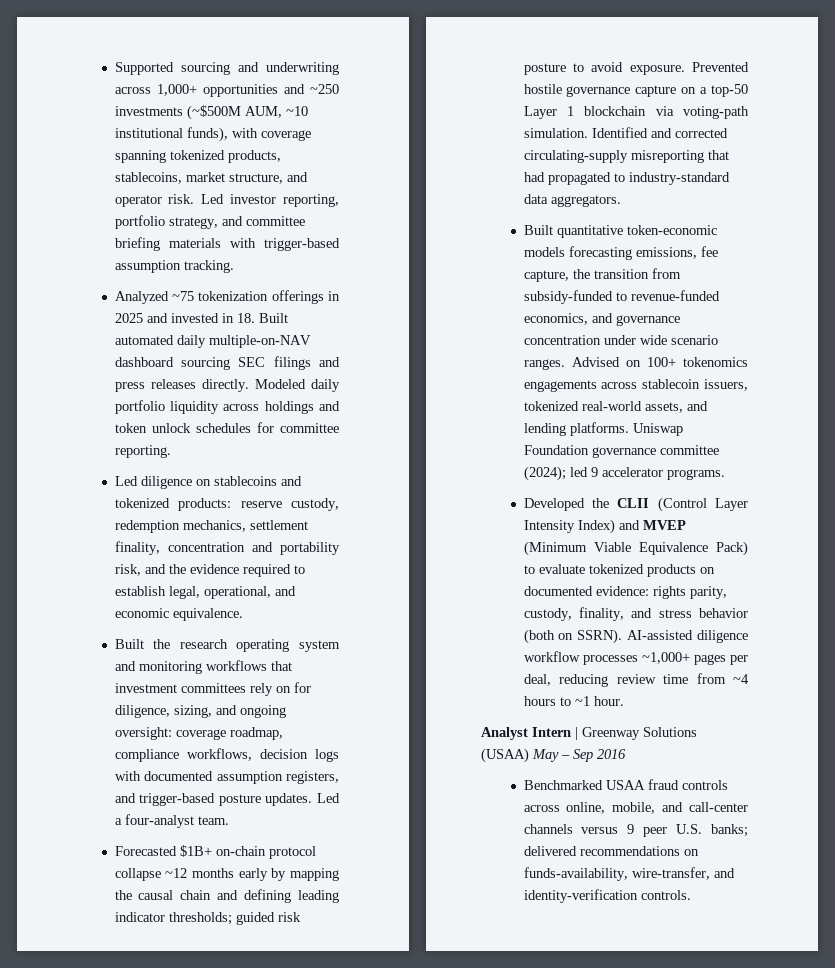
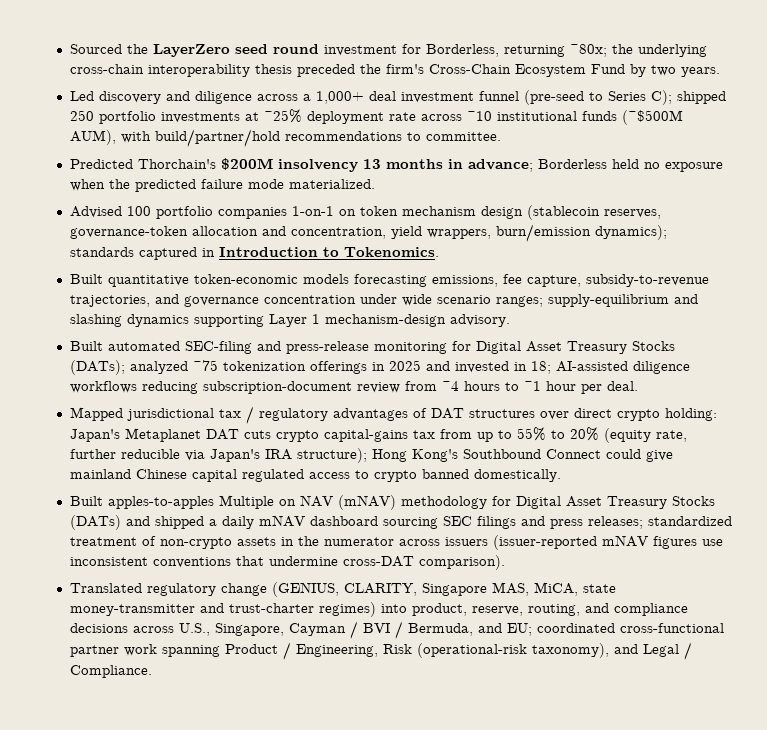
[114,62,339,75] [114,84,339,97] [114,105,308,120] [114,127,311,142] [114,150,281,163] [114,172,308,184] [114,194,339,207] [114,215,305,229] [114,237,340,251] [114,260,234,273] [114,290,340,304] [114,313,288,323] [114,335,311,348] [114,356,340,370] [114,379,340,392] [114,400,340,414] [114,422,339,433] [114,445,171,458] [114,476,302,489] [114,498,339,511] [114,520,308,533] [114,541,340,555] [114,564,305,577] [114,586,296,599] [114,608,243,621] [114,639,340,652] [114,660,292,674] [114,682,311,696] [114,705,286,718] [114,727,283,740] [114,748,339,762] [114,771,339,784] [114,793,340,806] [114,814,229,828] [114,845,316,859] [114,868,339,881] [114,889,339,903] [114,912,301,925] [523,62,749,75] [523,84,748,97] [523,106,749,119] [523,127,728,138] [523,150,729,163] [523,172,730,185] [523,194,621,207] Supported sourcing and underwriting across 1,000+ opportunities and ~250 investments (~$500M AUM, ~10 institutional funds), with coverage spanning tokenized products, stablecoins, market structure, and operator risk. Led investor reporting, portfolio strategy, and committee briefing materials with trigger-based assumption tracking. // Analyzed ~75 tokenization offerings in 2025 and invested in 18. Built automated daily multiple-on-NAV dashboard sourcing SEC filings and press releases directly. Modeled daily portfolio liquidity across holdings and token unlock schedules for committee reporting. // Led diligence on stablecoins and tokenized products: reserve custody, redemption mechanics, settlement finality, concentration and portability risk, and the evidence required to establish legal, operational, and economic equivalence. // Built the research operating system and monitoring workflows that investment committees rely on for diligence, sizing, and ongoing oversight: coverage roadmap, compliance workflows, decision logs with documented assumption registers, and trigger-based posture updates. Led a four-analyst team. // Forecasted $1B+ on-chain protocol collapse ~12 months early by mapping the causal chain and defining leading indicator thresholds; guided risk posture to avoid exposure. Prevented hostile governance capture on a top-50 Layer 1 blockchain via voting-path simulation. Identified and corrected circulating-supply misreporting that had propagated to industry-standard data aggregators. -> [69,44,707,57] [69,64,720,77] [69,90,726,105] [69,109,683,125] [69,129,501,147] [69,158,723,172] [69,179,375,192] [69,205,661,220] [69,224,667,242] [69,247,439,260] Sourced the LayerZero seed round investment for Borderless, returning ~80x; the underlying cross-chain interoperability thesis preceded the firm's Cross-Chain Ecosystem Fund by two years. // Led discovery and diligence across a 1,000+ deal investment funnel (pre-seed to Series C); shipped 250 portfolio investments at ~25% deployment rate across ~10 institutional funds (~$500M AUM), with build/partner/hold recommendations to committee. // Predicted Thorchain's $200M insolvency 13 months in advance; Borderless held no exposure when the predicted failure mode materialized. // Advised 100 portfolio companies 1-on-1 on token mechanism design (stablecoin reserves, governance-token allocation and concentration, yield wrappers, burn/emission dynamics); standards captured in Introduction to Tokenomics.
[572,268,681,279] [523,290,720,304] [523,313,588,325] the transition from subsidy-funded to revenue-funded economics, -> [585,274,709,287] [69,295,150,307] subsidy-to-revenue trajectories,
[523,357,748,370] [523,379,748,392] [523,401,708,413] [523,422,683,436] [523,445,719,458] [523,466,725,481] [523,497,748,512] [523,519,686,534] [523,541,748,556] [523,564,715,577] [523,586,727,599] [523,607,748,621] [523,629,748,644] [523,651,748,665] [523,674,689,687] ranges. Advised on 100+ tokenomics engagements across stablecoin issuers, tokenized real-world assets, and lending platforms. Uniswap Foundation governance committee (2024); led 9 accelerator programs. // Developed the CLII (Control Layer Intensity Index) and MVEP (Minimum Viable Equivalence Pack) to evaluate tokenized products on documented evidence: rights parity, custody, finality, and stress behavior (both on SSRN). AI-assisted diligence workflow processes ~1,000+ pages per deal, reducing review time -> [495,294,698,307] [69,314,510,327] [69,341,675,354] [69,360,690,375] [69,381,400,394] ranges; supply-equilibrium and slashing dynamics supporting Layer 1 mechanism-design advisory. // Built automated SEC-filing and press-release monitoring for Digital Asset Treasury Stocks (DATs); analyzed ~75 tokenization offerings in 2025 and invested in 18; AI-assisted diligence workflows reducing subscription-document review
[593,696,624,706] [481,727,697,740] [481,748,626,763] [523,779,728,790] [523,802,748,814] [523,824,748,837] [523,846,699,856] [523,867,735,881] [523,889,691,903] hour. // Analyst Intern | Greenway Solutions (USAA) May – Sep 2016 // Benchmarked USAA fraud controls across online, mobile, and call-center channels versus 9 peer U.S. banks; delivered recommendations on funds-availability, wire-transfer, and identity-verification controls. -> [545,381,638,394] [69,406,717,424] [69,427,687,443] [69,448,673,463] [69,469,561,482] [69,495,715,510] [69,515,732,530] [69,535,723,550] [69,555,505,570] [69,582,616,597] [69,602,688,617] [69,621,724,639] [69,642,692,660] [69,665,152,678] hour per deal. // Mapped jurisdictional tax / regulatory advantages of DAT structures over direct crypto holding: Japan's Metaplanet DAT cuts crypto capital-gains tax from up to 55% to 20% (equity rate, further reducible via Japan's IRA structure); Hong Kong's Southbound Connect could give mainland Chinese capital regulated access to crypto banned domestically. // Built apples-to-apples Multiple on NAV (mNAV) methodology for Digital Asset Treasury Stocks (DATs) and shipped a daily mNAV dashboard sourcing SEC filings and press releases; standardized treatment of non-crypto assets in the numerator across issuers (issuer-reported mNAV figures use inconsistent conventions that undermine cross-DAT comparison). // Translated regulatory change (GENIUS, CLARITY, Singapore MAS, MiCA, state money-transmitter and trust-charter regimes) into product, reserve, routing, and compliance decisions across U.S., Singapore, Cayman / BVI / Bermuda, and EU; coordinated cross-functional partner work spanning Product / Engineering, Risk (operational-risk taxonomy), and Legal / Compliance.

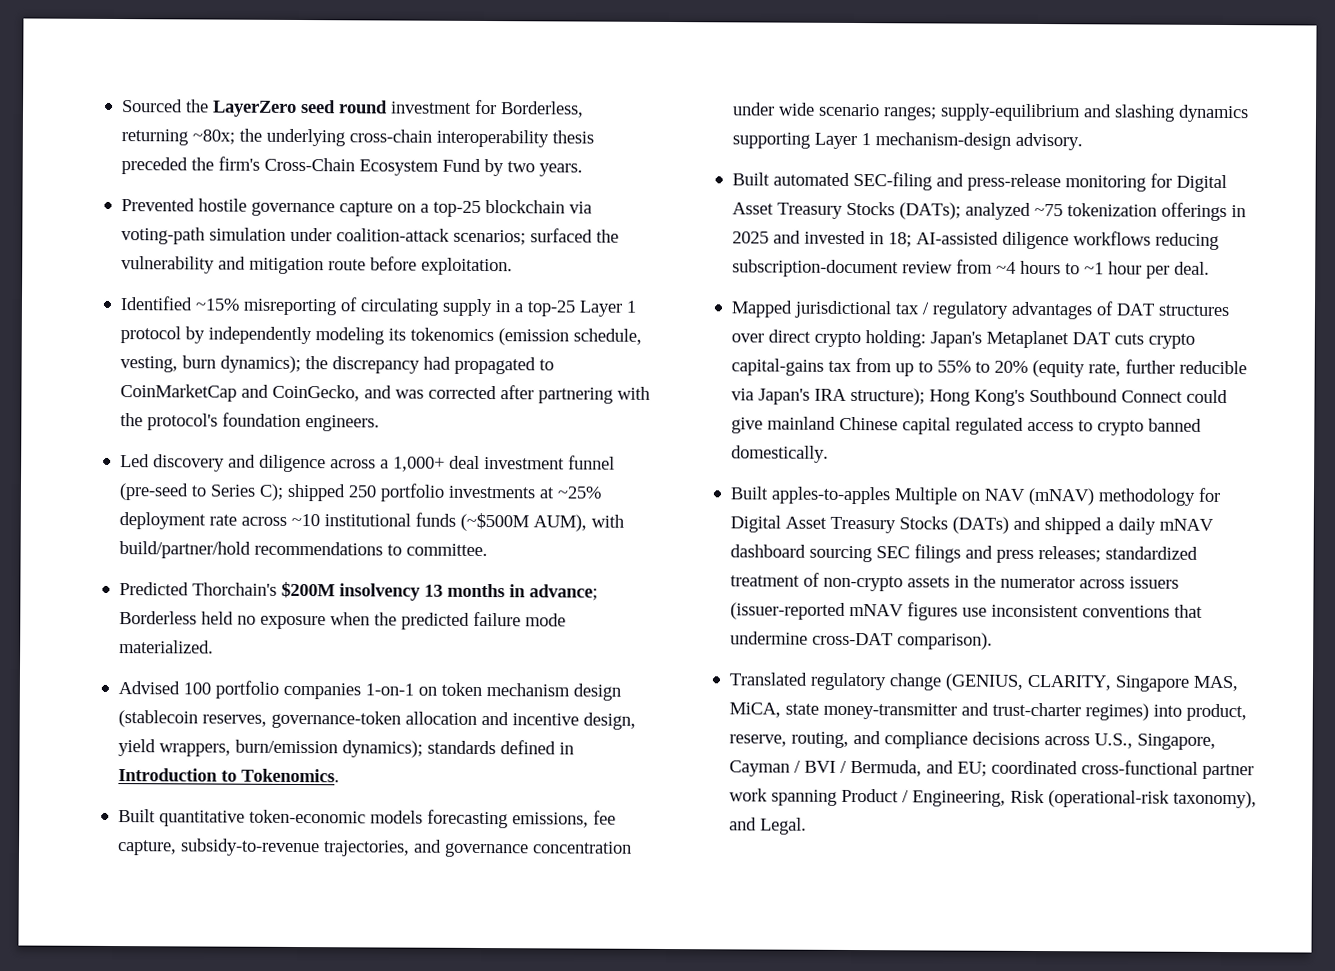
(720, 72) none -> [120,198,592,217] [120,227,619,246] [120,256,513,276] [119,296,636,317] [119,326,642,346] [119,355,554,375] [119,384,650,404] [119,412,380,432] // Prevented hostile governance capture on a top-25 blockchain via voting-path simulation under coalition-attack scenarios; surfaced the vulnerability and mitigation route before exploitation. // Identified ~15% misreporting of circulating supply in a top-25 Layer 1 protocol by independently modeling its tokenomics (emission schedule, vesting, burn dynamics); the discrepancy had propagated to CoinMarketCap and CoinGecko, and was corrected after partnering with the protocol's foundation engineers.
[290,227,386,239] concentration, -> [511,712,636,730] incentive design,
[138,247,197,260] captured -> [499,740,556,755] defined
[642,642,692,660] [69,665,152,678] Legal / Compliance. -> [759,817,807,835] Legal.

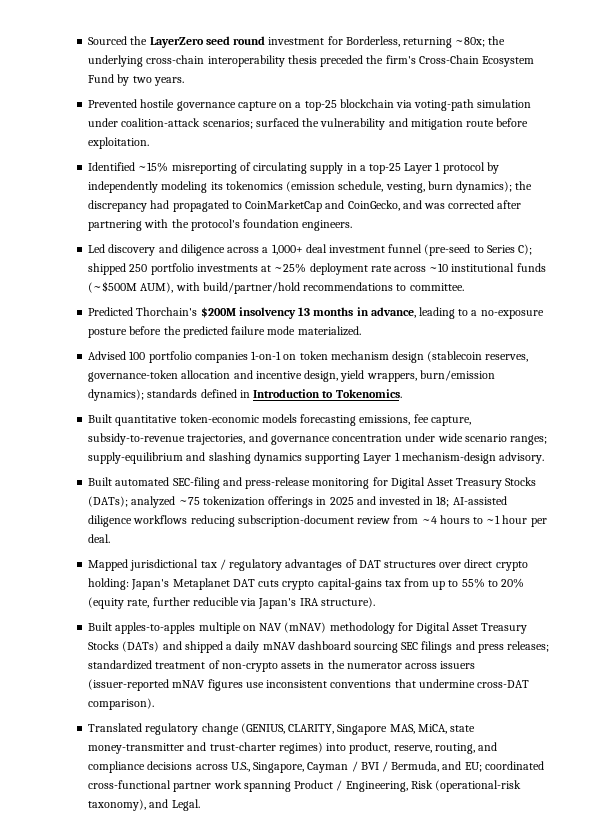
[528,584,598,601] [118,611,370,630] advance; Borderless held no exposure when -> [370,307,544,319] [88,326,162,338] advance, leading to a no-exposure posture before
[849,387,1228,406] [730,416,1202,436] [730,445,829,463] structure); Hong Kong's Southbound Connect could give mainland Chinese capital regulated access to crypto banned domestically. -> [320,597,375,608] structure).
[893,487,957,505] Multiple -> [198,622,241,634] multiple

